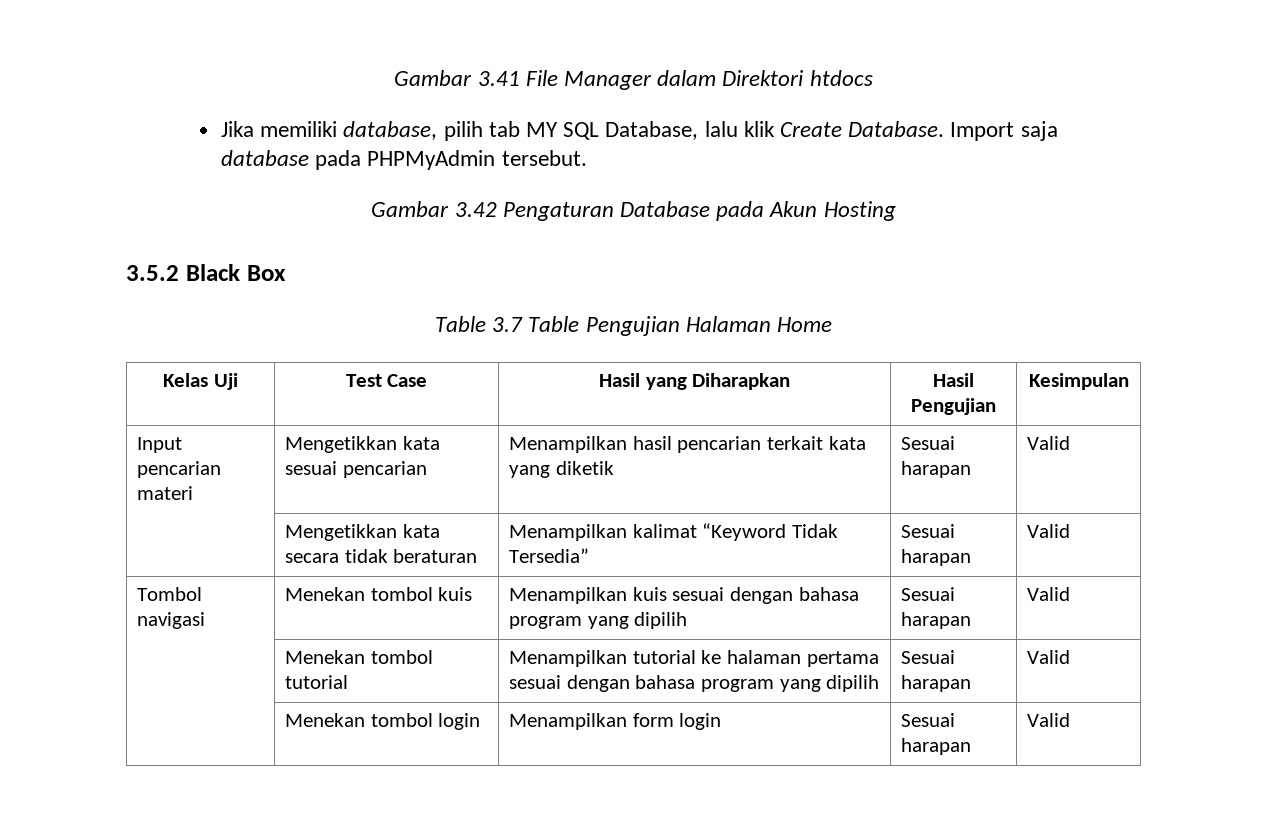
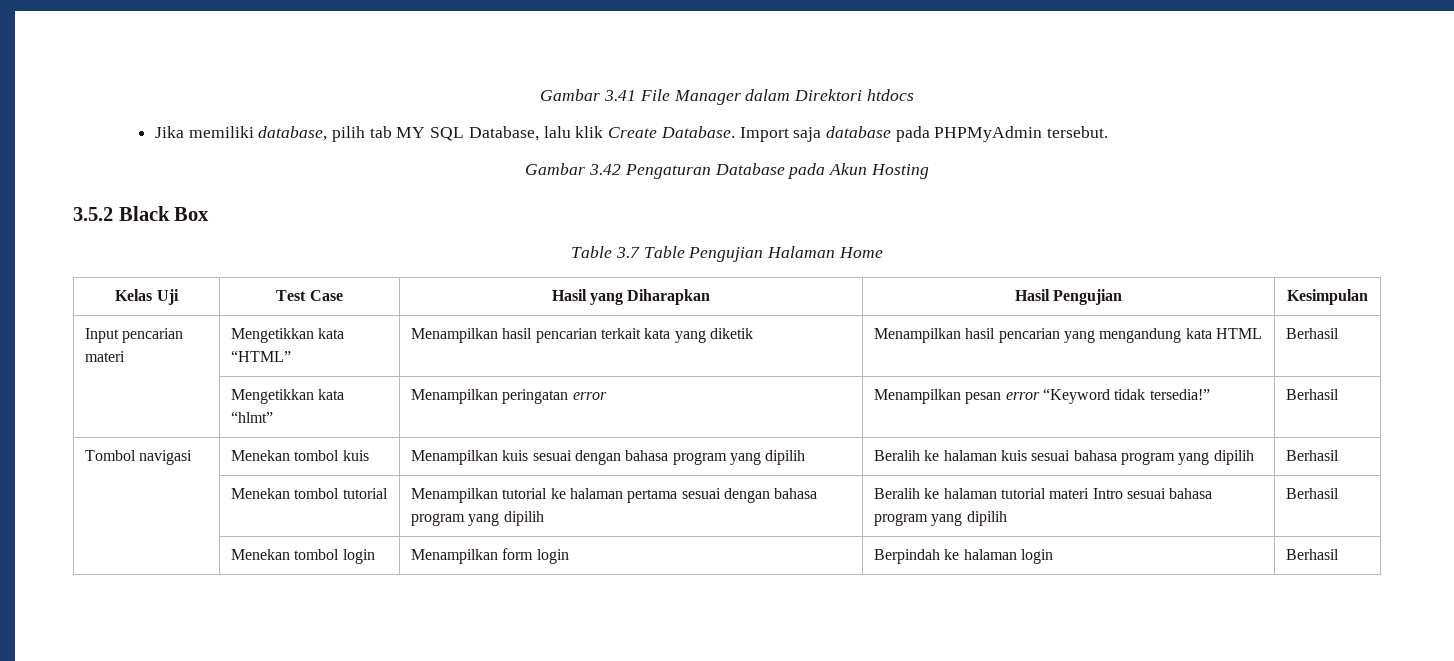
[285,461,427,478] sesuai pencarian -> [230,350,291,362] “HTML”
[901,436,956,450] [901,461,972,478] [1027,436,1071,450] [285,524,440,541] [285,549,478,563] [509,523,839,541] [509,548,590,563] [901,524,956,538] [901,549,972,566] [1027,524,1071,538] Sesuai harapan | Valid // | Mengetikkan kata secara tidak beraturan | Menampilkan kalimat “Keyword Tidak Tersedia” | Sesuai harapan | Valid -> [873,328,1262,343] [1285,328,1339,339] [230,389,345,404] [230,411,273,423] [410,389,607,404] [873,388,1210,404] [1285,389,1339,400] Menampilkan hasil pencarian yang mengandung kata HTML | Berhasil // | Mengetikkan kata “hlmt” | Menampilkan peringatan error | Menampilkan pesan error “Keyword tidak tersedia!” | Berhasil
[901,587,956,601] [901,612,972,629] [1027,587,1071,601] Sesuai harapan | Valid -> [873,450,1254,465] [1285,450,1339,461] Beralih ke halaman kuis sesuai bahasa program yang dipilih | Berhasil
[901,650,956,664] [901,675,972,692] [1027,650,1071,664] Sesuai harapan | Valid -> [873,488,1213,499] [873,511,1007,526] [1285,488,1339,499] Beralih ke halaman tutorial materi Intro sesuai bahasa program yang dipilih | Berhasil
[901,713,956,727] [901,738,972,755] [1027,713,1071,727] Sesuai harapan | Valid -> [873,549,1053,564] [1285,549,1339,560] Berpindah ke halaman login | Berhasil

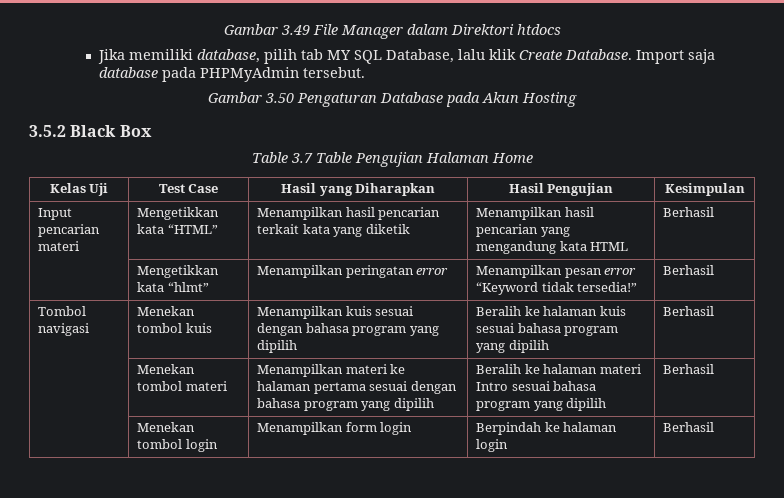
[540,89,637,101] Gambar 3.41 -> [223,24,310,35] Gambar 3.49
[589,164,622,175] 3.42 -> [265,93,294,103] 3.50
[342,488,388,499] [410,488,548,503] tutorial | Menampilkan tutorial -> [185,381,227,391] [257,364,387,377] materi | Menampilkan materi
[1000,488,1046,499] tutorial -> (598, 369) none

